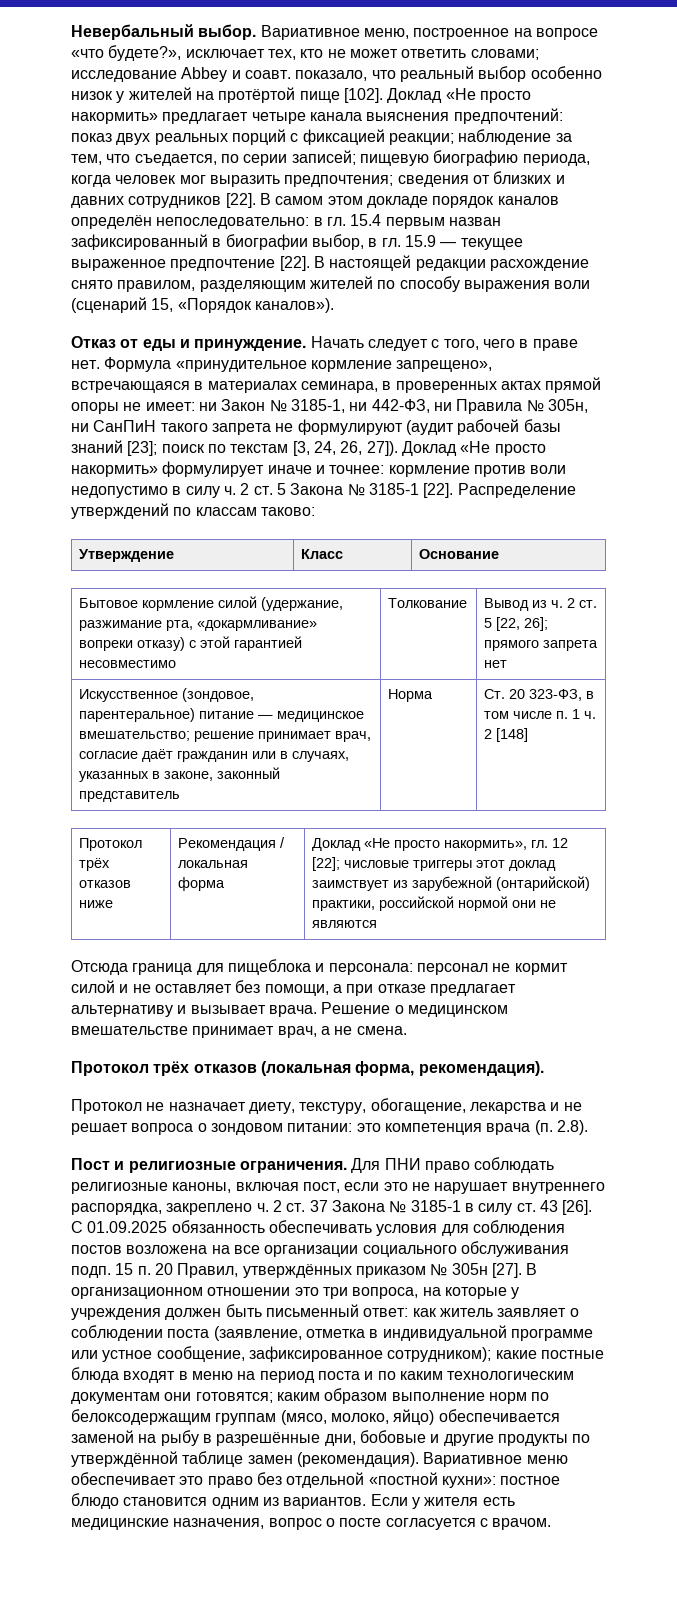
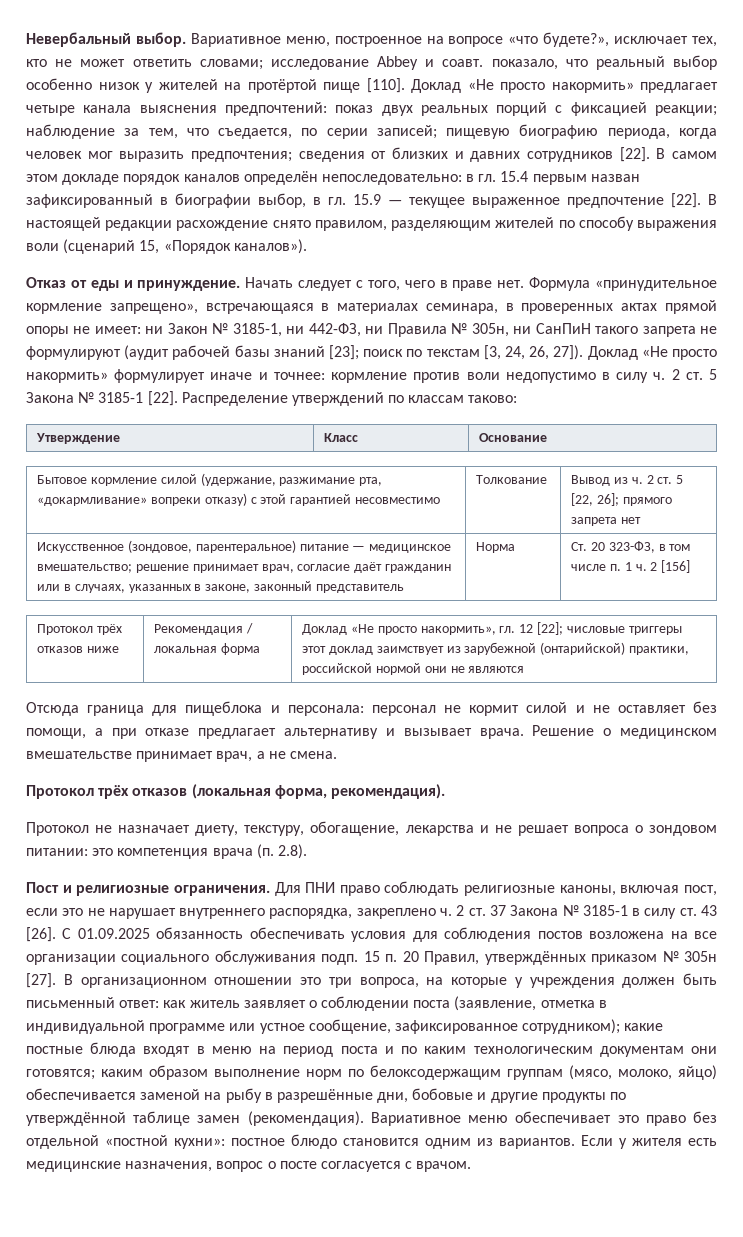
[343,88,383,103] [102]. -> [366,78,405,93] [110].
[496,728,529,742] [148] -> [661,560,691,573] [156]

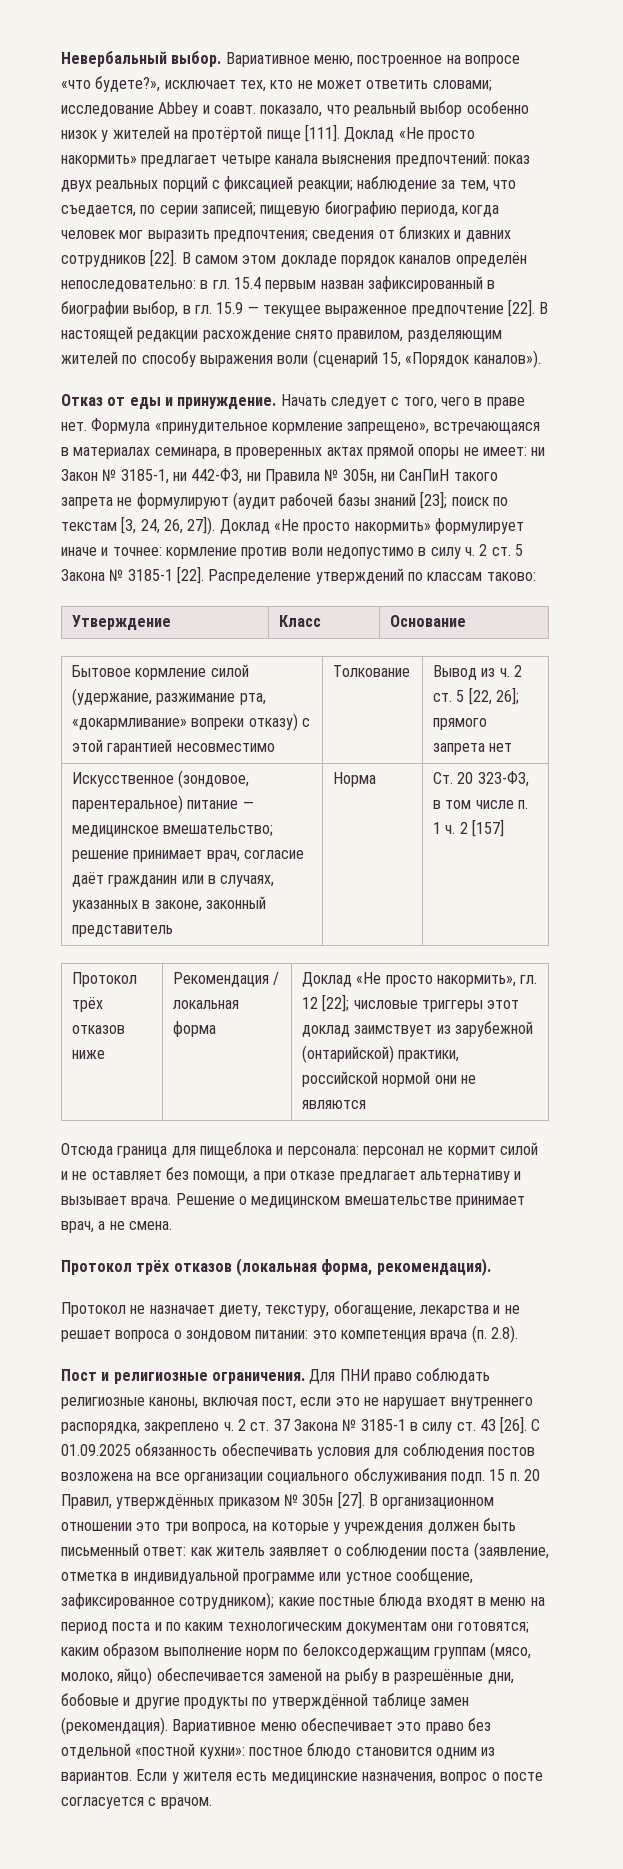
[366,78,405,93] [110]. -> [304,124,340,142] [111].
[661,560,691,573] [156] -> [472,819,505,837] [157]

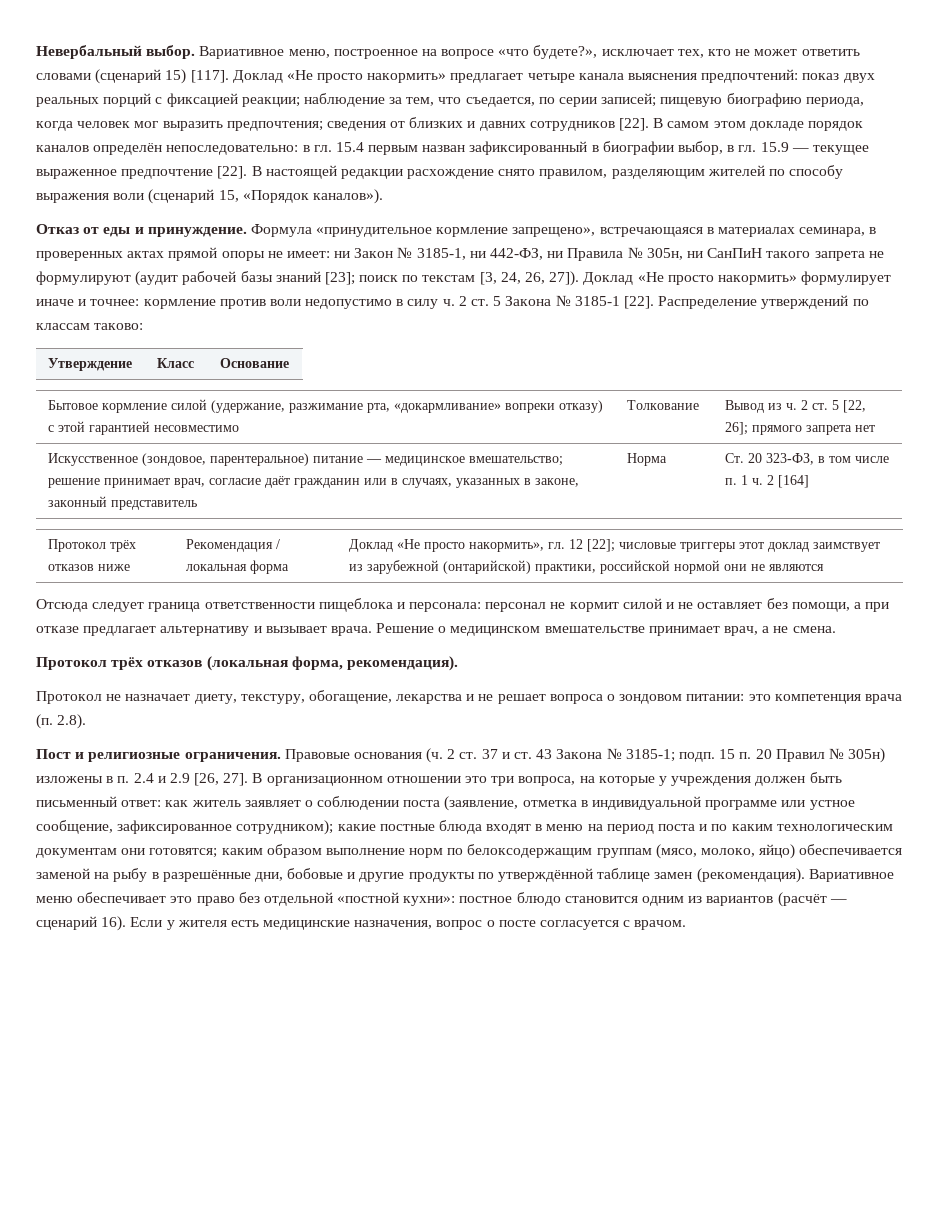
[432,80,492,91] [61,101,529,117] [61,124,340,142] словами; исследование Abbey и соавт. показало, что реальный выбор особенно низок у жителей на протёртой пище [111]. -> [36,69,229,84] словами (сценарий 15) [117].
[280,394,525,409] [61,422,87,431] Начать следует с того, чего в праве нет. -> (247, 232) none
[472,819,505,837] [157] -> [778,475,810,488] [164]
[117,1146,196,1158] граница для -> [92,602,315,612] следует граница ответственности
[309,1368,491,1384] [61,1397,533,1409] [61,1416,541,1434] [61,1443,535,1459] [61,1468,540,1484] [61,1491,365,1509] Для ПНИ право соблюдать религиозные каноны, включая пост, если это не нарушает внутреннего распорядка, закреплено ч. 2 ст. 37 Закона № 3185-1 в силу ст. 43 [26]. С 01.09.2025 обязанность обеспечивать условия для соблюдения постов возложена на все организации социального обслуживания подп. 15 п. 20 Правил, утверждённых приказом № 305н [27]. -> [284,748,886,763] [36,773,249,786] Правовые основания (ч. 2 ст. 37 и ст. 43 Закона № 3185-1; подп. 15 п. 20 Правил № 305н) изложены в п. 2.4 и 2.9 [26, 27].
[61,1772,132,1784] вариантов. -> [706,892,847,907] [36,916,127,931] вариантов (расчёт — сценарий 16).

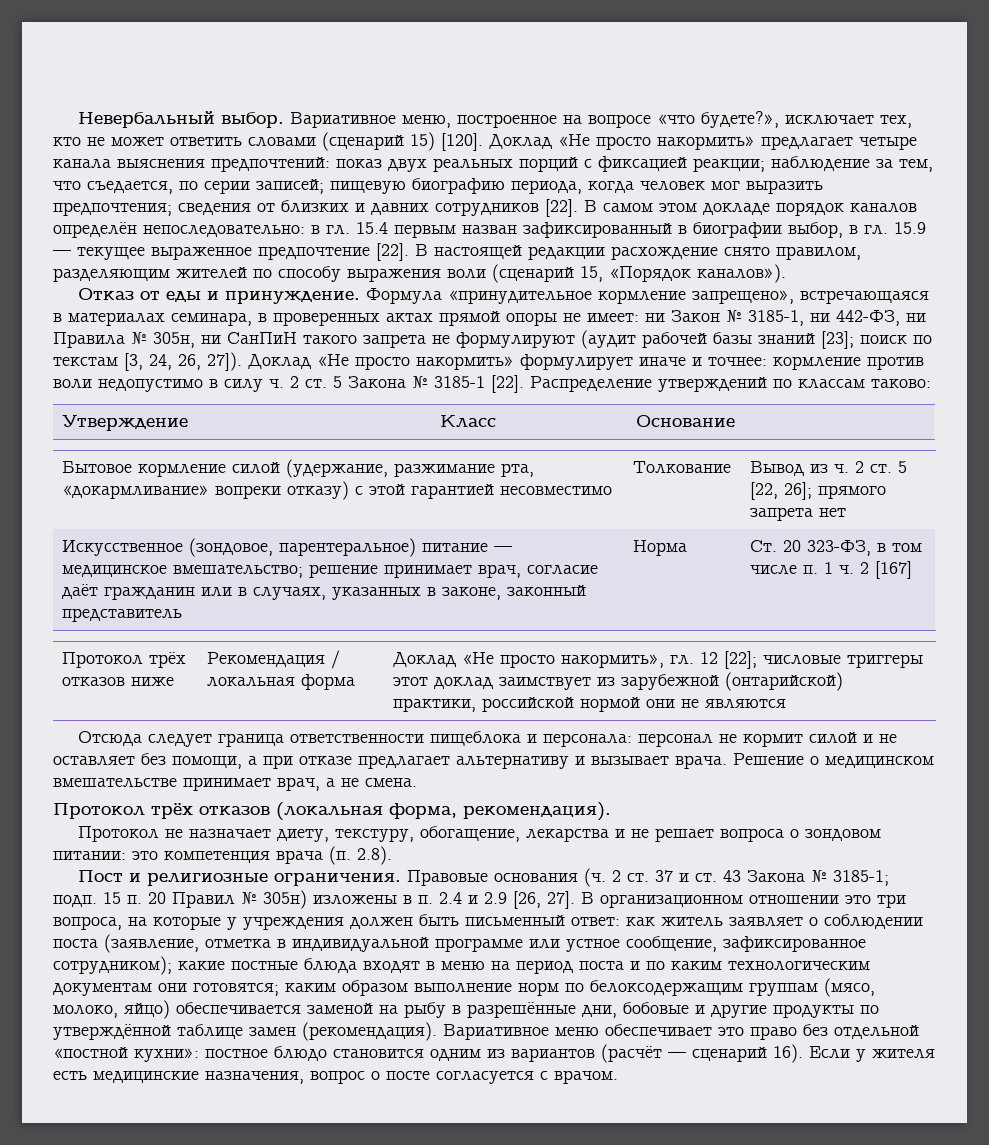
[190,70,229,83] [117]. -> [441,133,483,151] [120].
[778,475,810,488] [164] -> [875,561,913,579] [167]

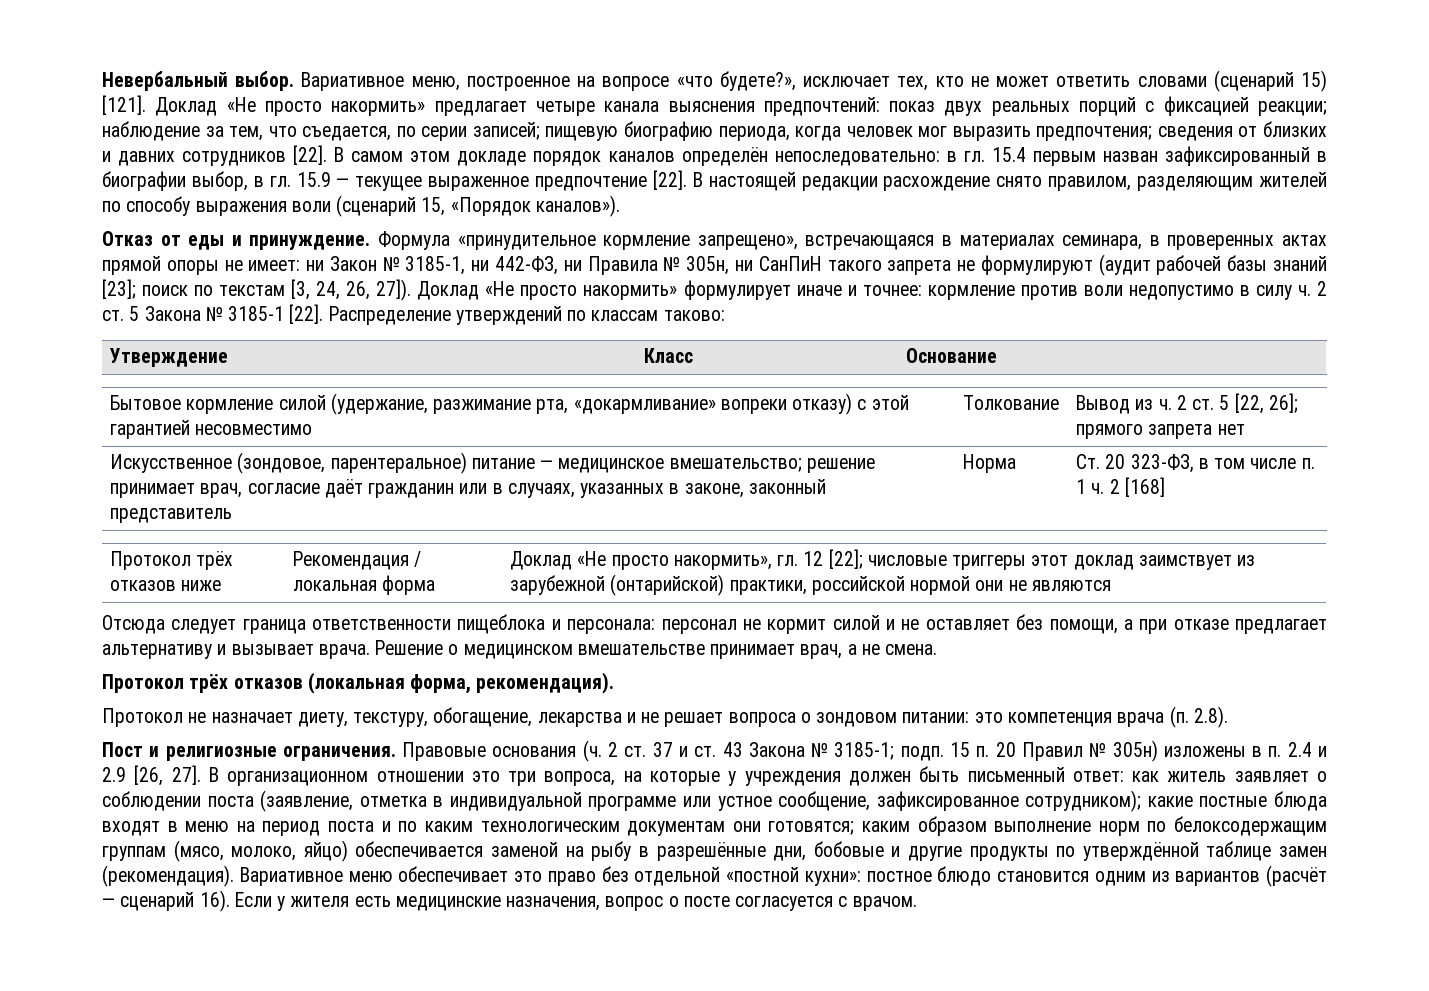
[441,133,483,151] [120]. -> [102,95,146,115] [121].
[875,561,913,579] [167] -> [1124,477,1165,497] [168]

